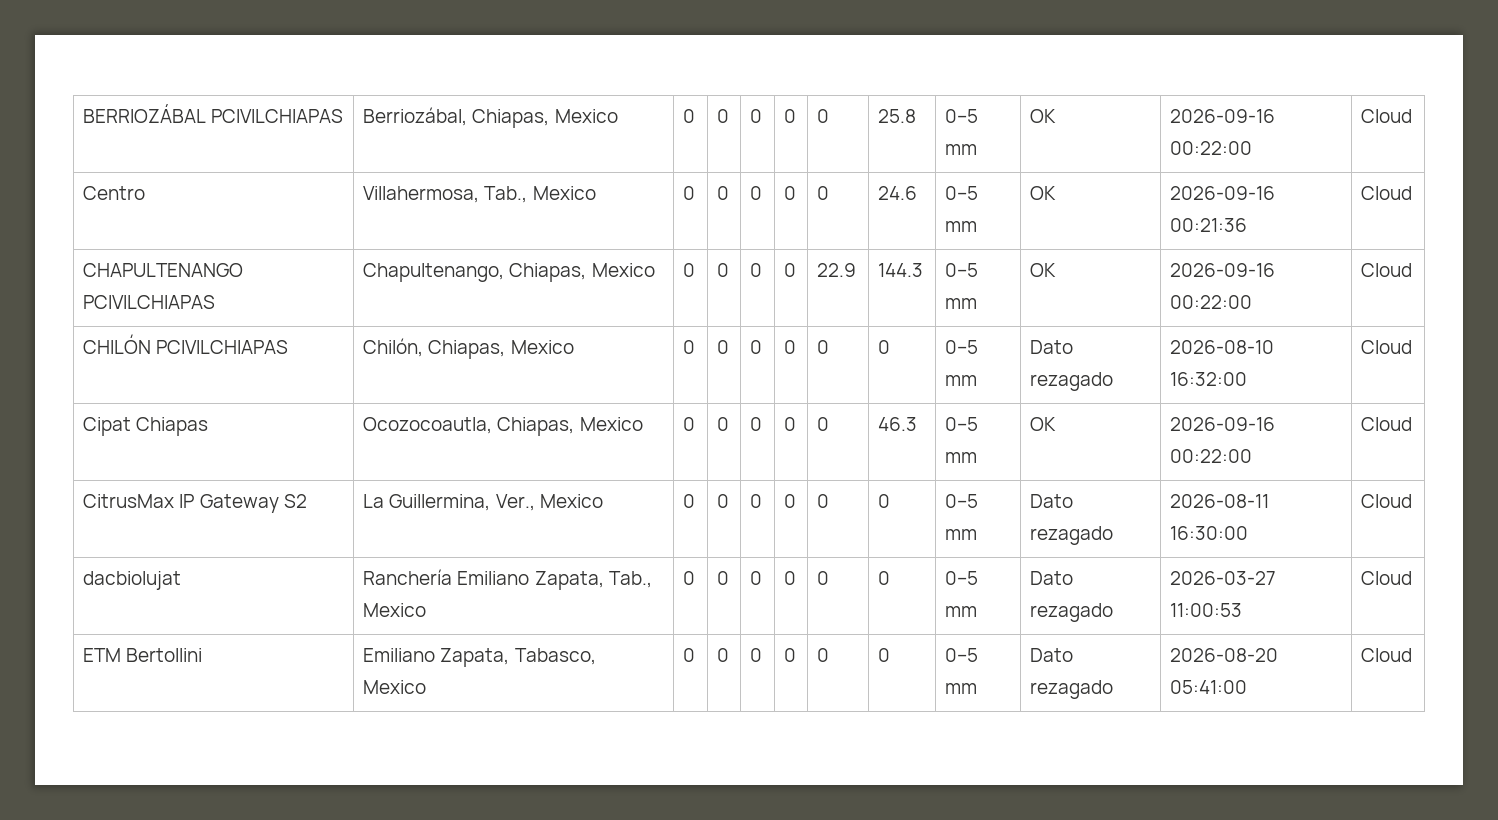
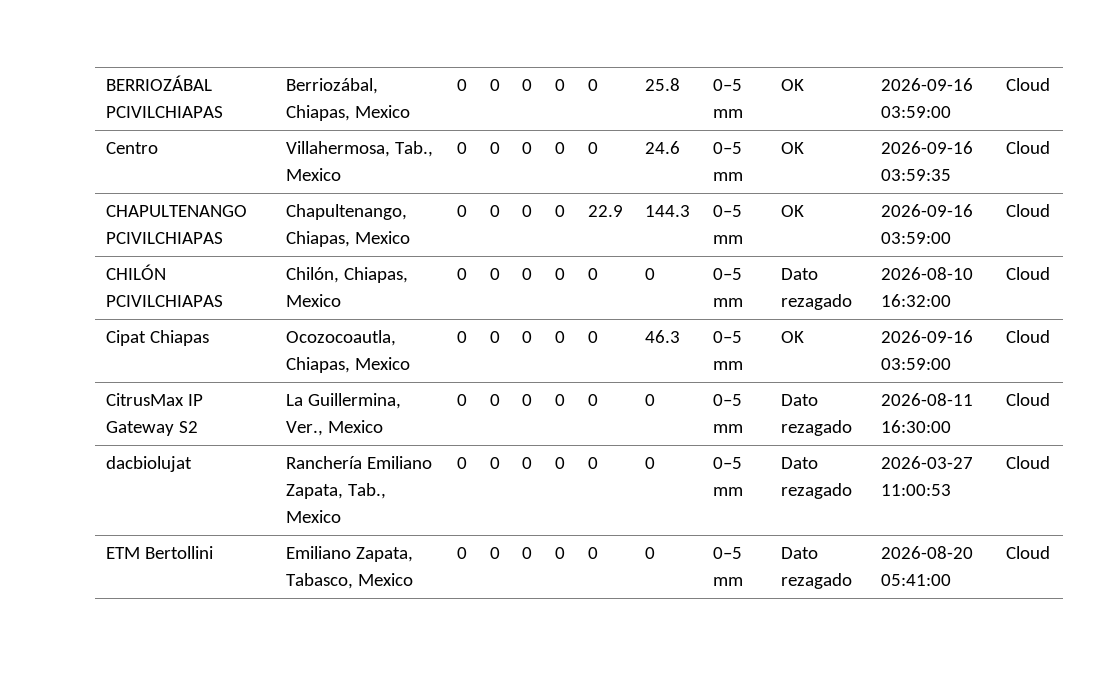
[1170,141,1253,155] 00:22:00 -> [880,106,951,118] 03:59:00
[1170,218,1248,232] 00:21:36 -> [880,169,951,181] 03:59:35
[1170,295,1253,309] 00:22:00 -> [880,232,951,244] 03:59:00
[1170,449,1253,463] 00:22:00 -> [880,358,951,370] 03:59:00

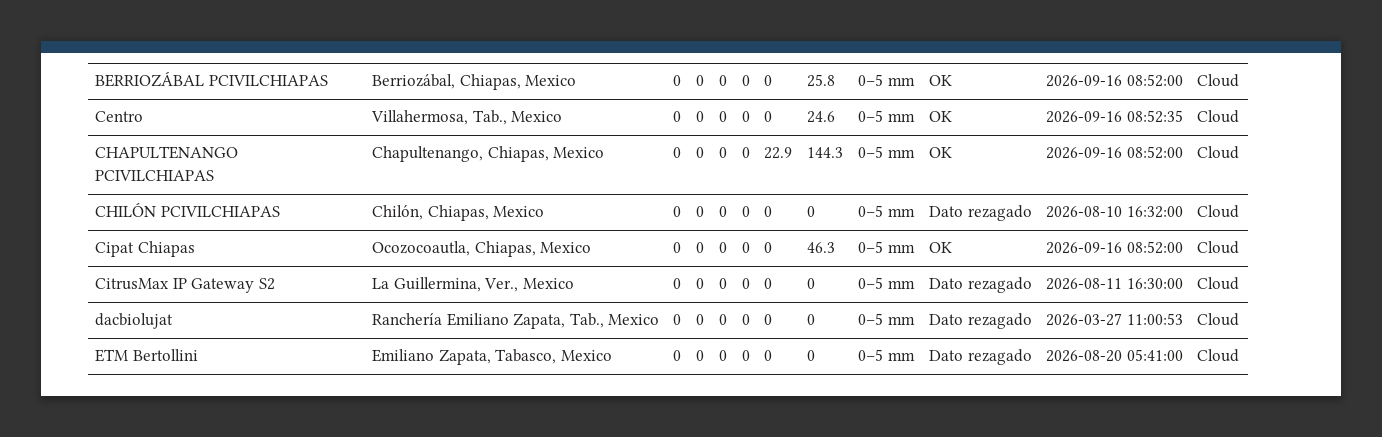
[880,106,951,118] 03:59:00 -> [1126,74,1183,87] 08:52:00
[880,169,951,181] 03:59:35 -> [1126,110,1183,123] 08:52:35
[880,232,951,244] 03:59:00 -> [1126,146,1183,159] 08:52:00
[880,358,951,370] 03:59:00 -> [1126,241,1183,254] 08:52:00

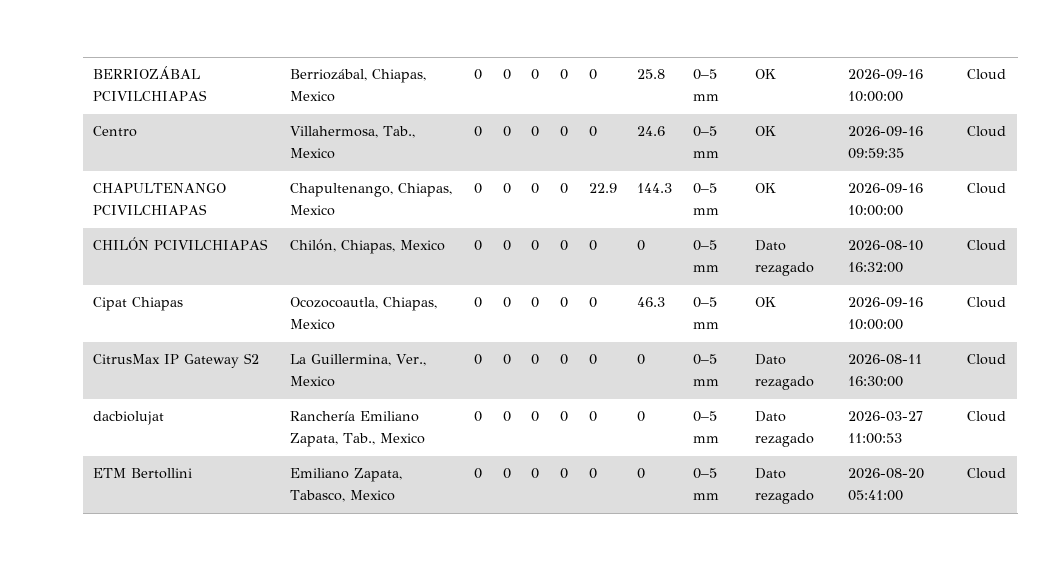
[1126,74,1183,87] 08:52:00 -> [847,91,903,102] 10:00:00
[1126,110,1183,123] 08:52:35 -> [847,148,904,159] 09:59:35
[1126,146,1183,159] 08:52:00 -> [847,205,903,216] 10:00:00
[1126,241,1183,254] 08:52:00 -> [847,319,903,330] 10:00:00

